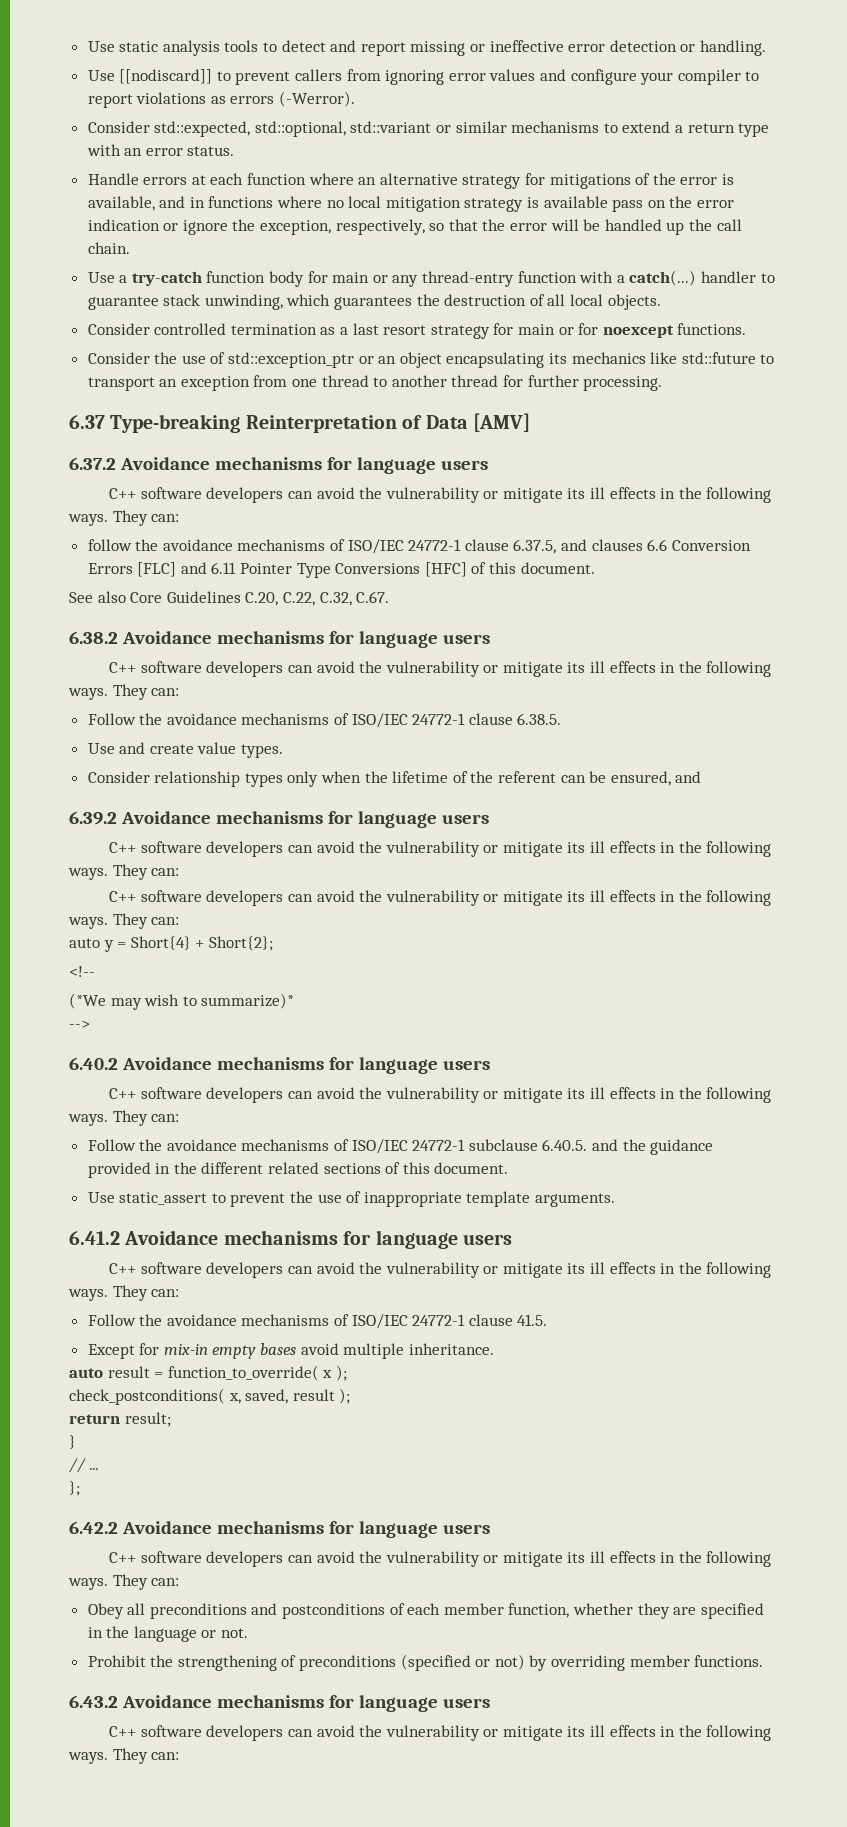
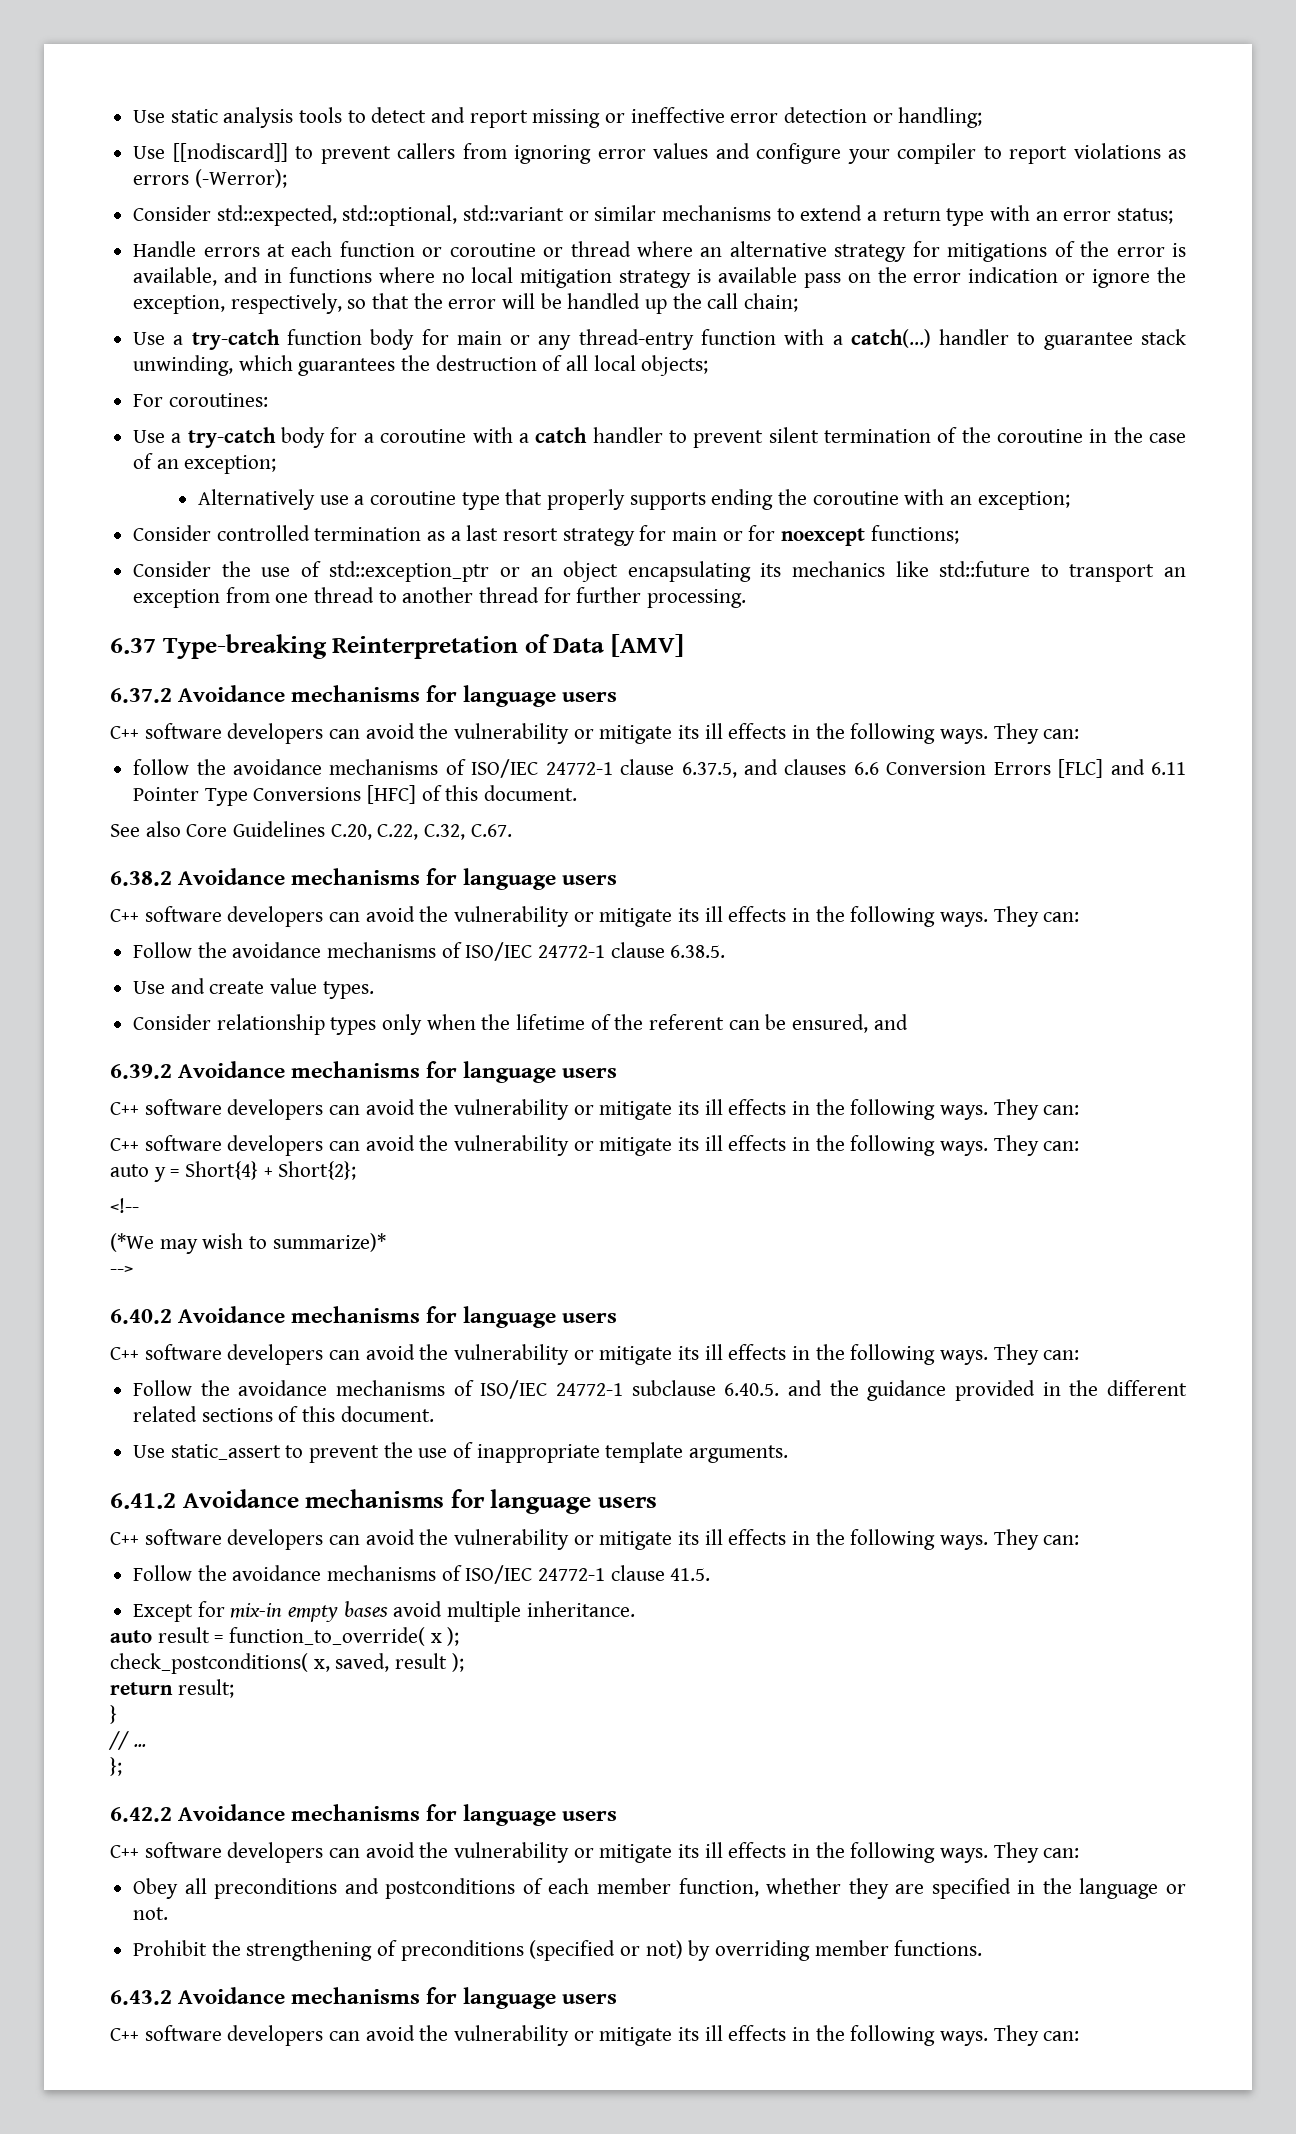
[699,40,766,56] handling. -> [898,107,983,128] handling;
[279,91,356,107] (-Werror). -> [194,169,287,188] (-Werror);
[187,146,235,156] status. -> [1117,208,1174,224] status;
(307, 179) none -> [422,241,631,257] or coroutine or thread
[87,242,130,254] chain. -> [744,293,799,312] chain;
[607,294,661,310] objects. -> [641,355,709,376] [133,393,268,407] [133,427,1187,448] [133,453,277,474] [197,489,1070,510] objects; // For coroutines: // Use a try-catch body for a coroutine with a catch handler to prevent silent termination of the coroutine in the case of an exception; // Alternatively use a coroutine type that properly supports ending the coroutine with an exception;
[677,323,747,335] functions. -> [870,525,959,544] functions;

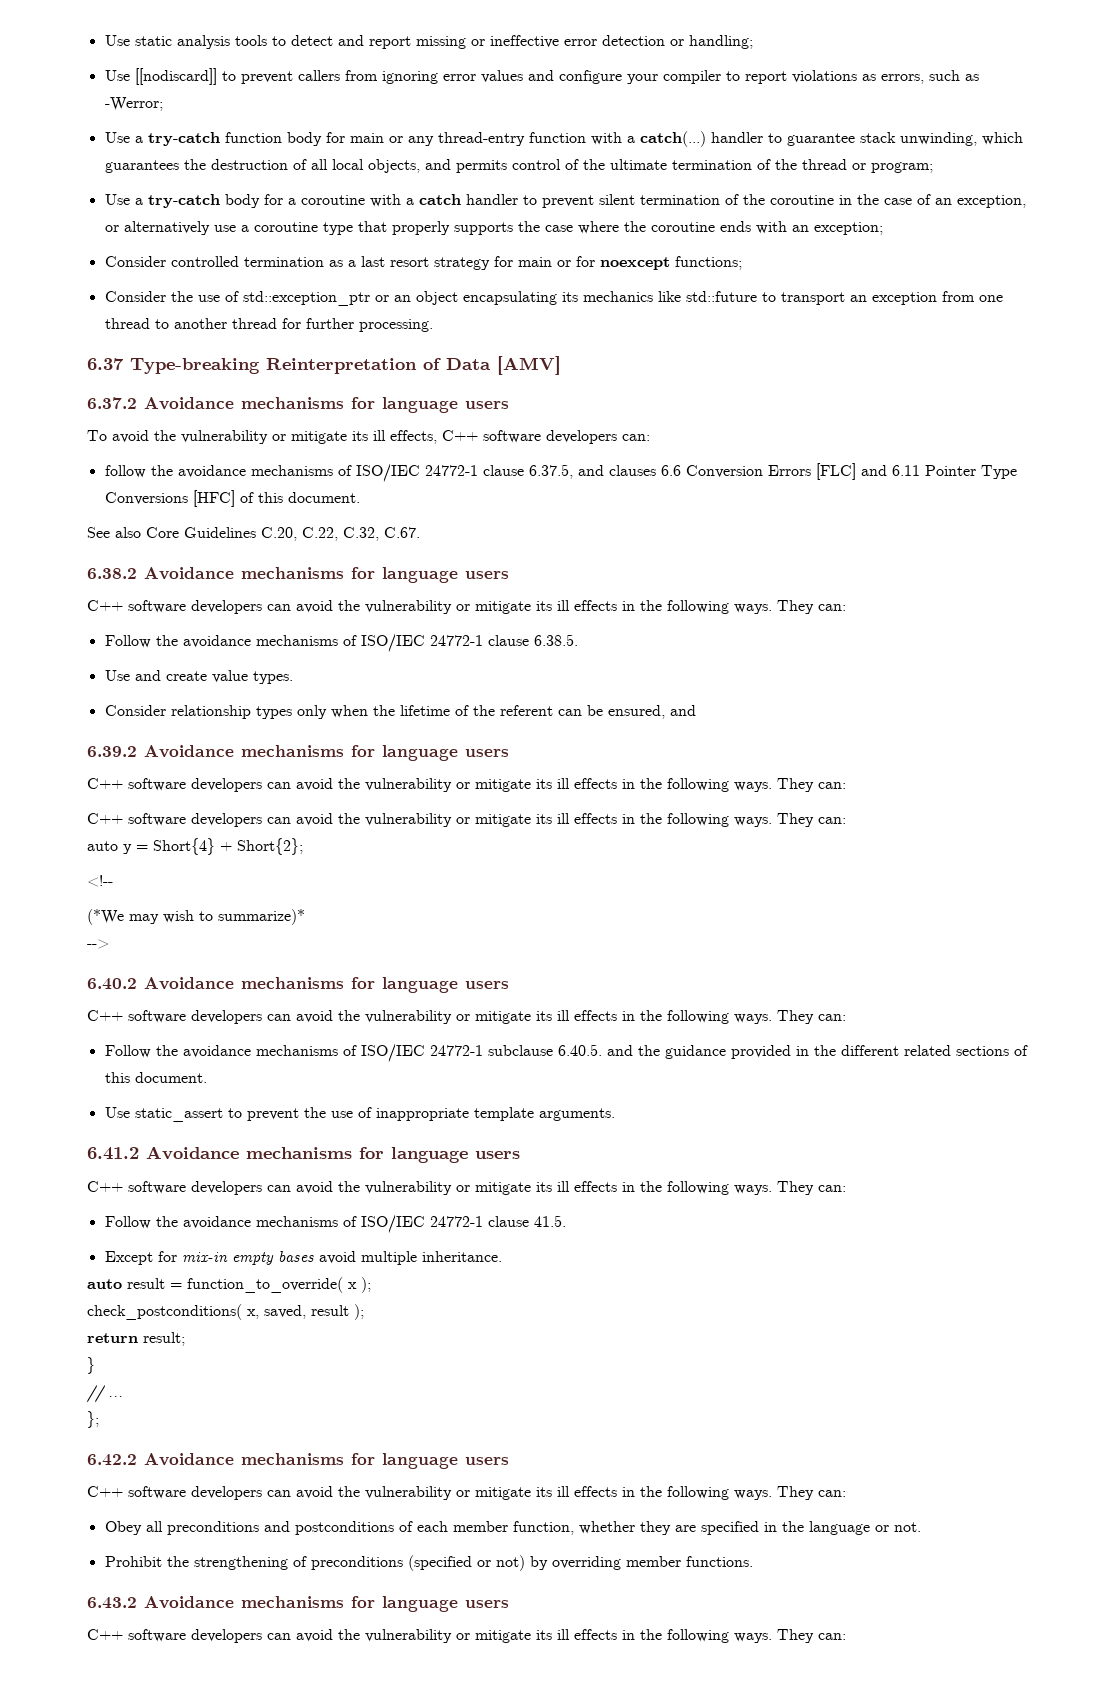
[133,169,287,188] [133,205,1174,226] [133,241,1186,262] [133,267,1187,288] [133,293,799,314] errors (-Werror); // Consider std::expected, std::optional, std::variant or similar mechanisms to extend a return type with an error status; // Handle errors at each function or coroutine or thread where an alternative strategy for mitigations of the error is available, and in functions where no local mitigation strategy is available pass on the error indication or ignore the exception, respectively, so that the error will be handled up the call chain; -> [880,70,979,84] [104,97,163,111] errors, such as -Werror;
[641,355,709,376] [133,393,268,407] objects; // For coroutines: -> [367,159,933,173] objects, and permits control of the ultimate termination of the thread or program;
[184,455,277,474] [197,489,315,510] exception; // Alternatively -> [956,195,1026,208] [104,221,210,235] exception, or alternatively
[711,489,899,510] ending the coroutine -> [517,221,751,234] the case where the coroutine ends
[110,723,1039,744] C++ software developers can avoid the vulnerability or mitigate its ill effects in the following ways. They -> [87,430,617,444] To avoid the vulnerability or mitigate its ill effects, C++ software developers

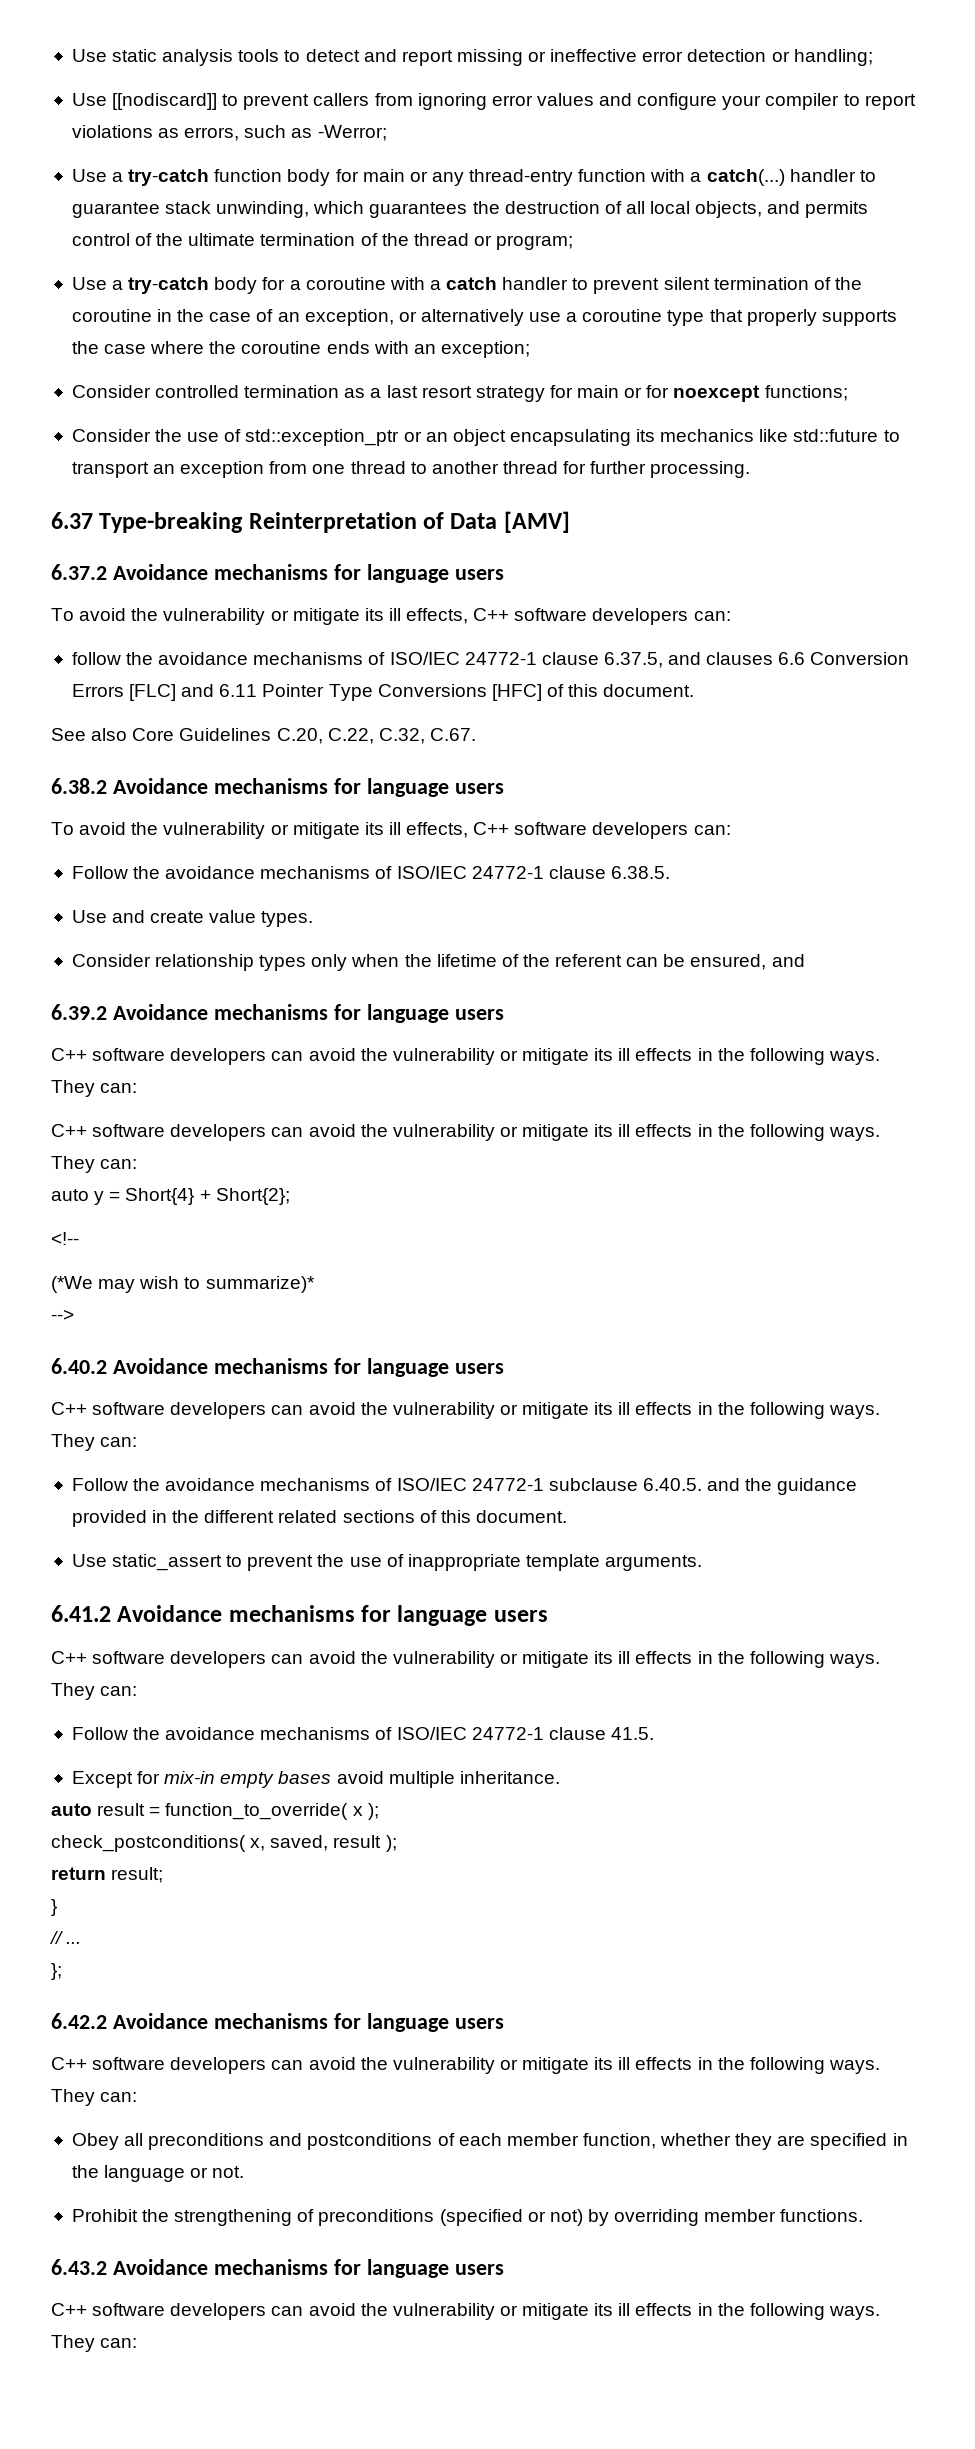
[87,600,814,614] C++ software developers can avoid the vulnerability or mitigate its ill effects in the following ways. They -> [51,822,689,839] To avoid the vulnerability or mitigate its ill effects, C++ software developers

